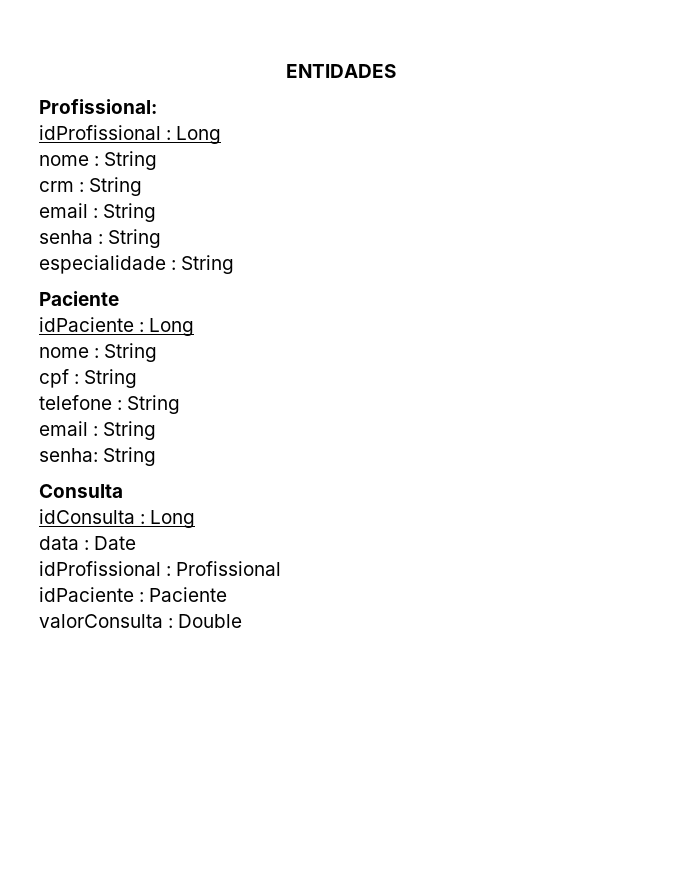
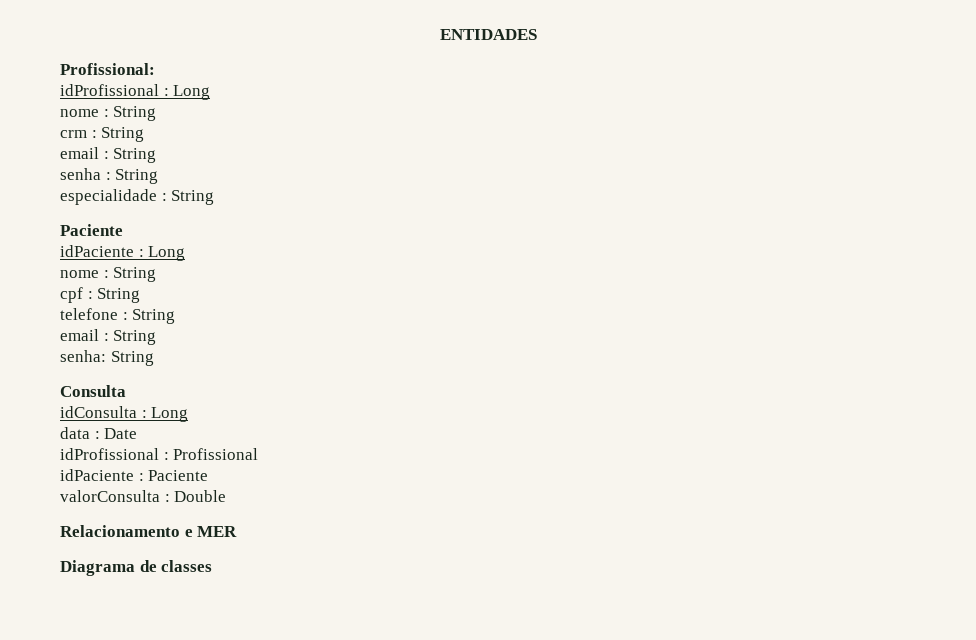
(243, 621) none -> [60,525,238,537] [60,560,213,576] // Relacionamento e MER // Diagrama de classes

